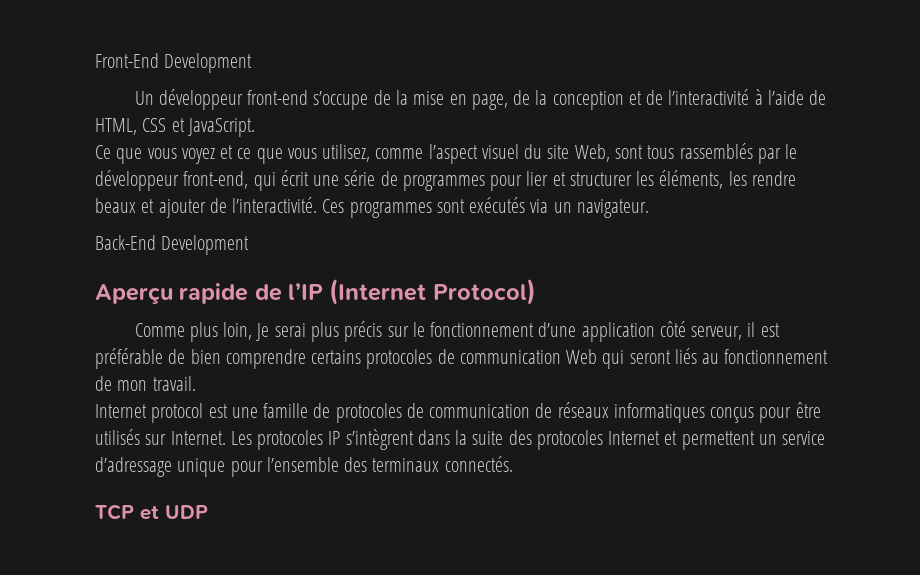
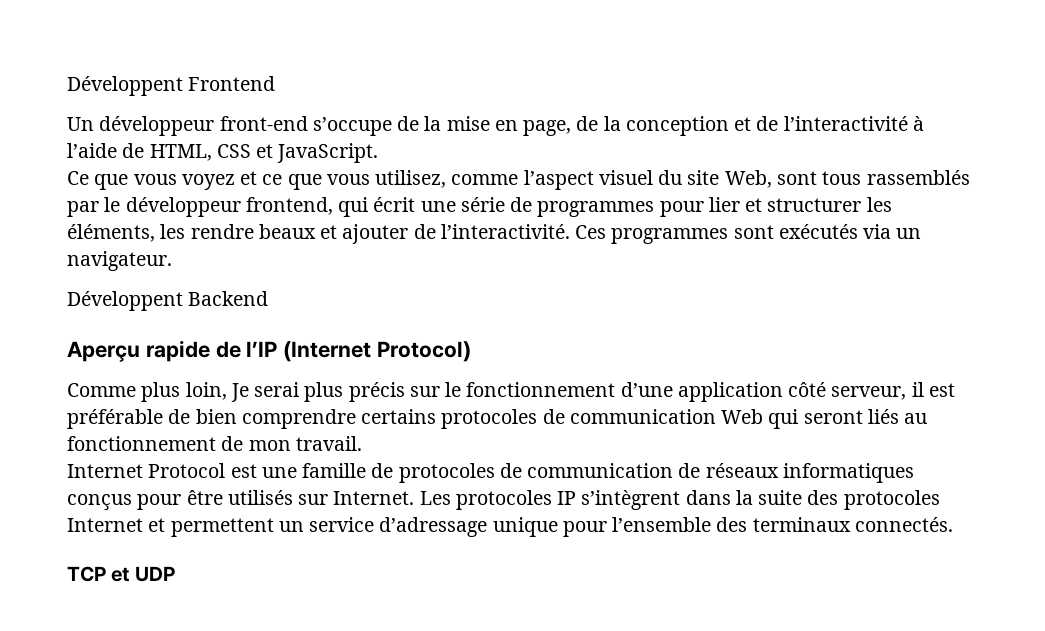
[95,53,253,73] Front-End Development -> [67,76,276,96] Développent Frontend
[183,171,249,189] front-end, -> [245,197,333,215] frontend,
[95,235,250,255] Back-End Development -> [67,291,269,311] Développent Backend
[151,403,204,423] protocol -> [148,463,226,478] Protocol

